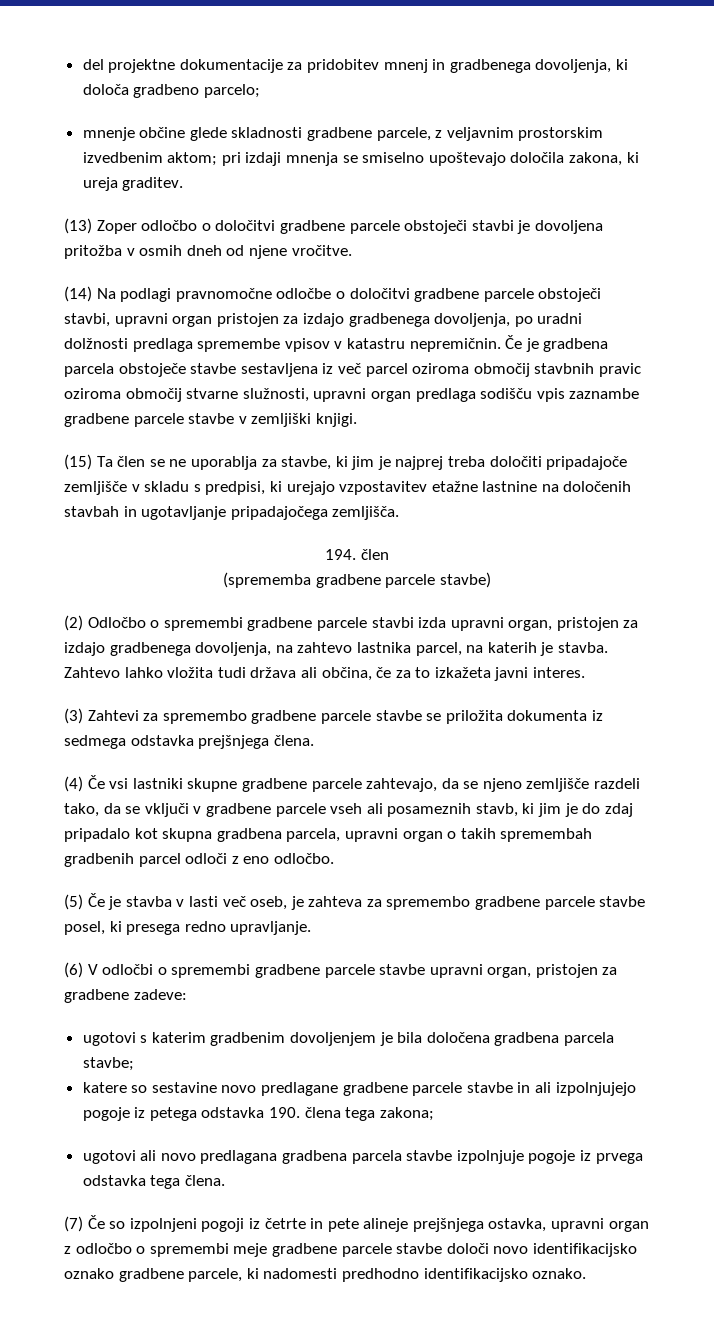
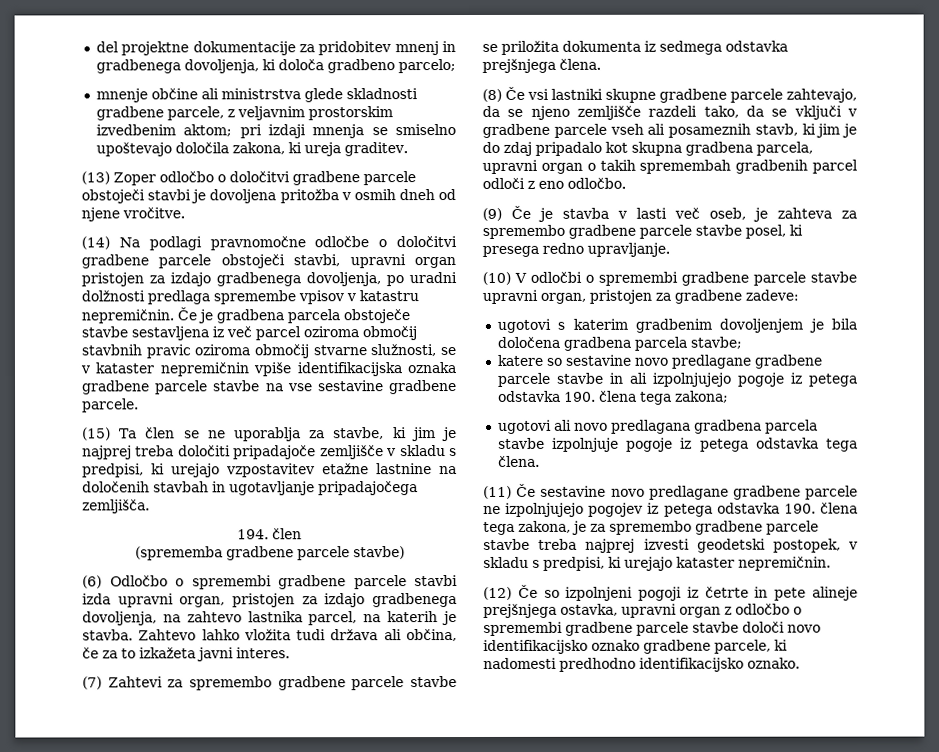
(186, 132) none -> [200,88,301,100] ali ministrstva
[313,388,640,402] [64,413,357,427] upravni organ predlaga sodišču vpis zaznambe gradbene parcele stavbe v zemljiški knjigi. -> [440,347,456,356] [80,362,456,377] [82,380,457,395] [82,398,139,413] se v kataster nepremičnin vpiše identifikacijska oznaka gradbene parcele stavbe na vse sestavine gradbene parcele.
[64,615,83,631] (2) -> [82,575,102,589] (6)
[64,708,83,724] (3) -> [82,676,102,690] (7)
[64,776,83,792] (4) -> [482,88,502,102] (8)
[64,894,83,910] (5) -> [482,207,502,221] (9)
[64,962,83,978] (6) -> [482,271,511,285] (10)
[595,1153,643,1164] prvega -> [699,438,749,452] petega
[64,1216,83,1232] (7) -> [483,483,858,500] [483,502,858,517] [483,520,819,535] [483,538,858,553] [483,556,831,571] [483,586,512,600] (11) Če sestavine novo predlagane gradbene parcele ne izpolnjujejo pogojev iz petega odstavka 190. člena tega zakona, je za spremembo gradbene parcele stavbe treba najprej izvesti geodetski postopek, v skladu s predpisi, ki urejajo kataster nepremičnin. // (12)
[233,1243,268,1257] meje -> (563, 628) none

